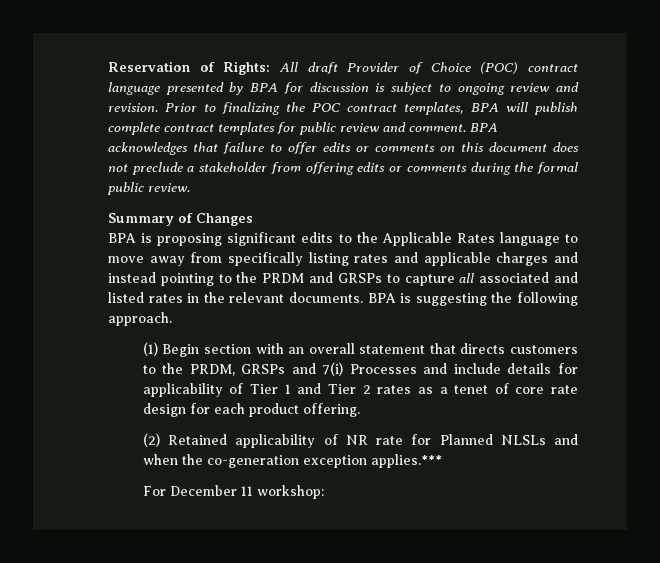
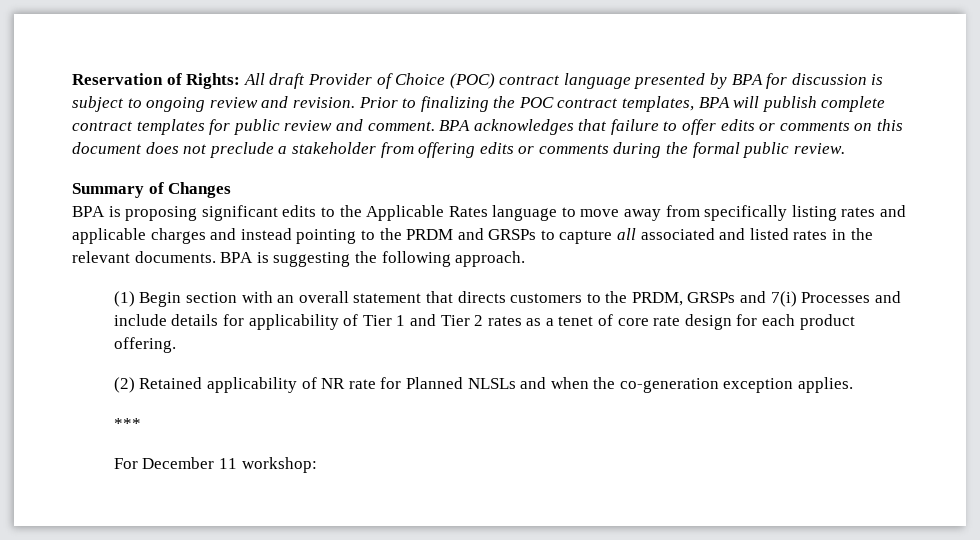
[370,454,442,468] applies.*** -> [798,377,854,393] [113,418,141,429] applies. // ***

